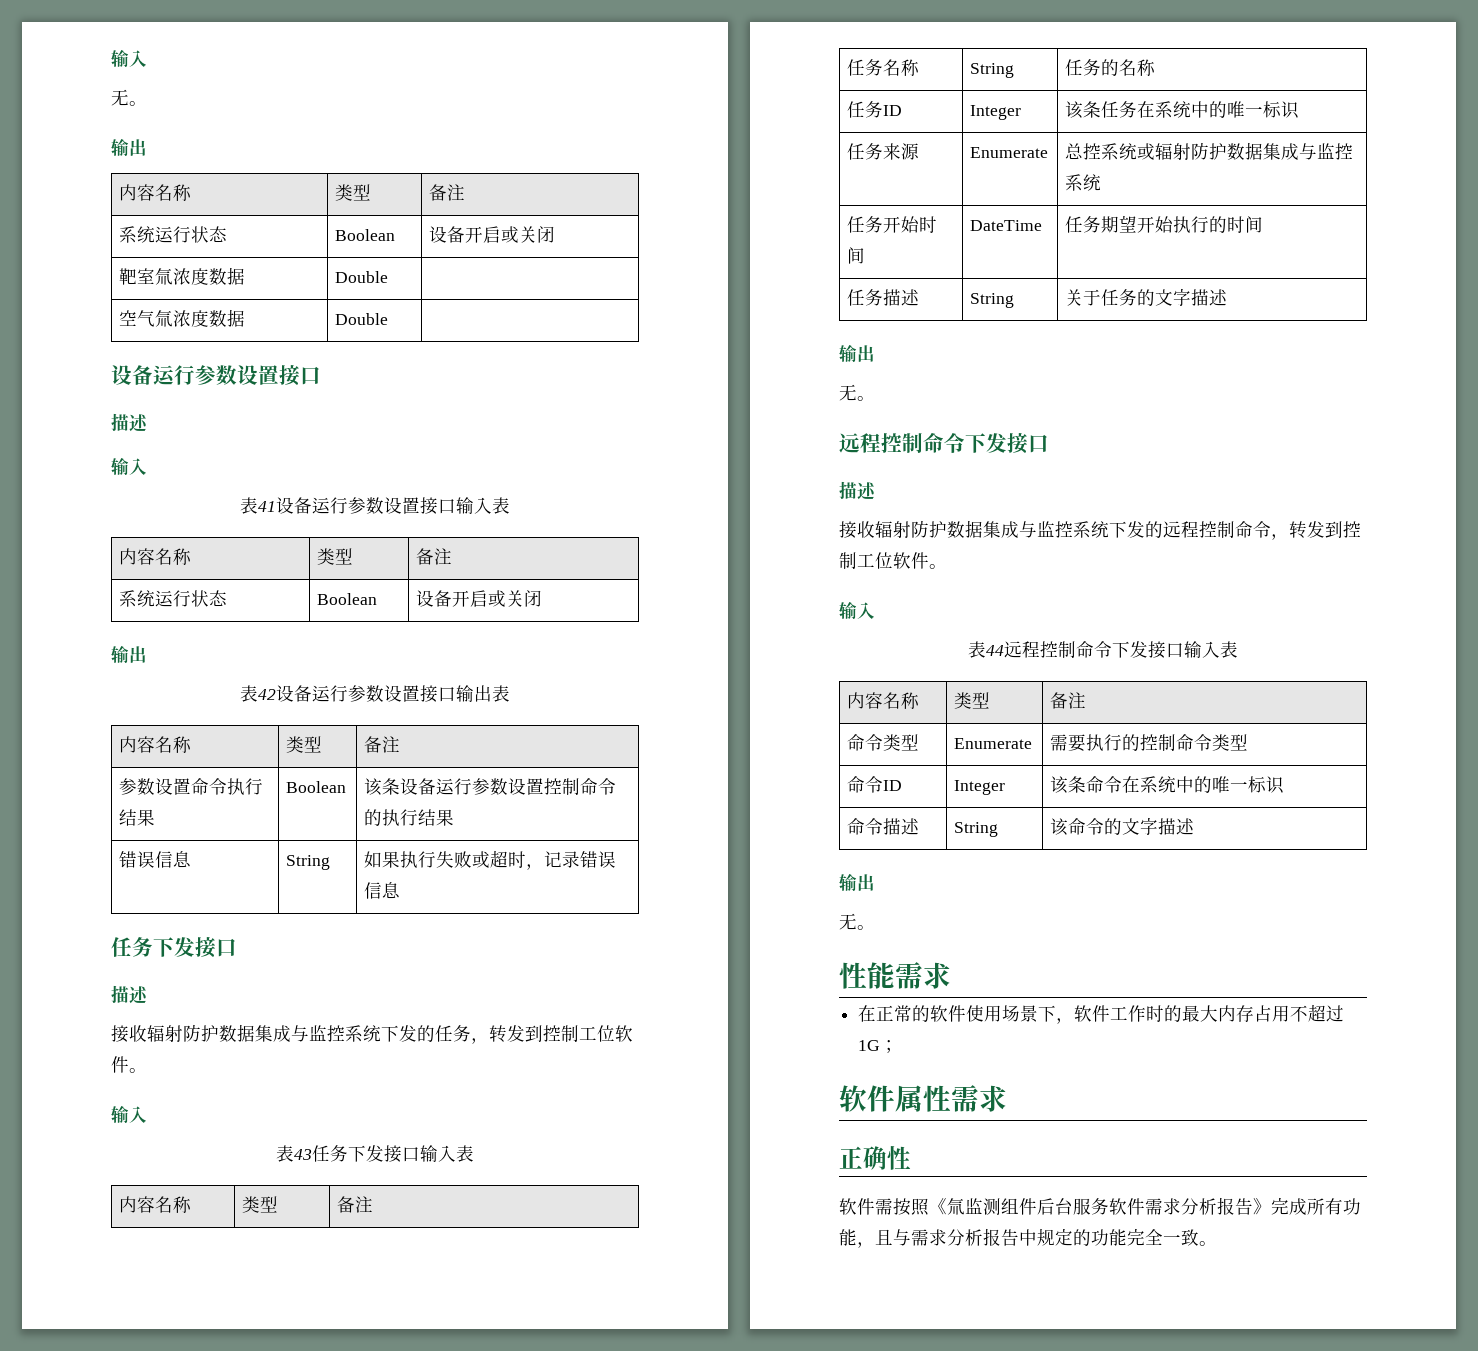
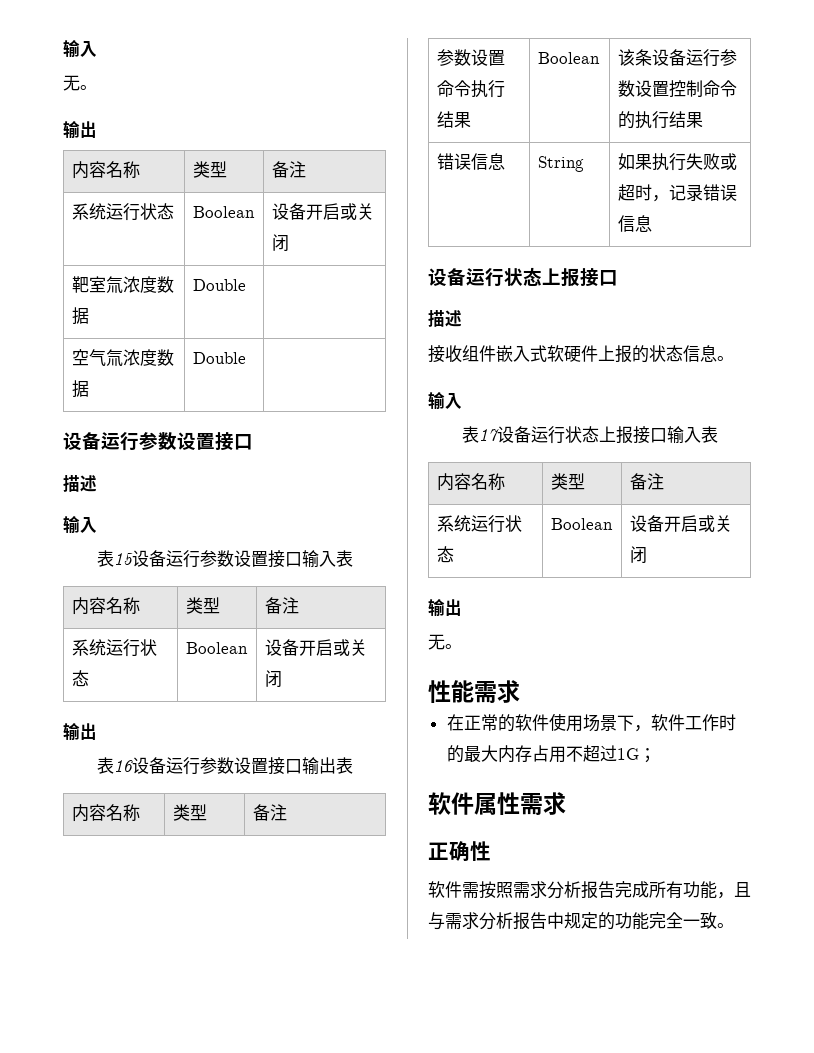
[258,501,276,512] 41 -> [113,553,133,565] 15
[258,689,276,700] 42 -> [113,760,133,772] 16
[111,937,237,958] [111,985,148,1004] [111,1024,633,1044] [111,1056,147,1073] [111,1105,147,1123] [276,1145,474,1163] [119,1196,192,1213] [242,1196,279,1213] [337,1196,374,1213] [847,59,920,76] [970,63,1015,78] [1065,59,1156,76] [847,101,903,118] [970,105,1022,120] [1065,101,1300,119] [847,143,920,160] [970,147,1049,158] [1065,142,1354,160] [1065,174,1102,191] [847,216,938,233] [847,247,866,264] [970,220,1043,231] [1065,215,1264,233] [847,289,920,306] [970,293,1015,308] [1065,288,1228,306] [839,344,875,362] [839,384,875,401] [839,433,1049,454] [839,481,876,500] [839,520,1361,540] [839,552,947,569] [839,601,875,619] [968,641,1238,659] [847,692,920,709] [954,692,991,709] [1050,692,1087,709] [847,734,920,751] [954,738,1033,749] [1050,734,1249,752] [847,776,903,793] [954,780,1006,795] [1050,776,1285,794] [847,818,920,835] [954,822,999,837] [1050,817,1195,836] 任务下发接口 // 描述 // 接收辐射防护数据集成与监控系统下发的任务，转发到控制工位软件。 // 输入 // 表43任务下发接口输入表 // 内容名称 | 类型 | 备注 // 任务名称 | String | 任务的名称 // 任务ID | Integer | 该条任务在系统中的唯一标识 // 任务来源 | Enumerate | 总控系统或辐射防护数据集成与监控系统 // 任务开始时间 | DateTime | 任务期望开始执行的时间 // 任务描述 | String | 关于任务的文字描述 // 输出 // 无。 // 远程控制命令下发接口 // 描述 // 接收辐射防护数据集成与监控系统下发的远程控制命令，转发到控制工位软件。 // 输入 // 表44远程控制命令下发接口输入表 // 内容名称 | 类型 | 备注 // 命令类型 | Enumerate | 需要执行的控制命令类型 // 命令ID | Integer | 该条命令在系统中的唯一标识 // 命令描述 | String | 该命令的文字描述 -> [428,267,618,287] [428,310,462,327] [428,345,734,363] [428,391,462,409] [461,426,718,444] [436,473,505,491] [550,473,585,490] [629,473,664,490] [436,515,522,533] [436,546,454,563] [550,518,613,530] [629,515,732,532] [629,546,647,564] 设备运行状态上报接口 // 描述 // 接收组件嵌入式软硬件上报的状态信息。 // 输入 // 表17设备运行状态上报接口输入表 // 内容名称 | 类型 | 备注 // 系统运行状态 | Boolean | 设备开启或关闭
[929,1197,1271,1215] 《氚监测组件后台服务软件需求分析报告》 -> [513,881,615,899] 需求分析报告

